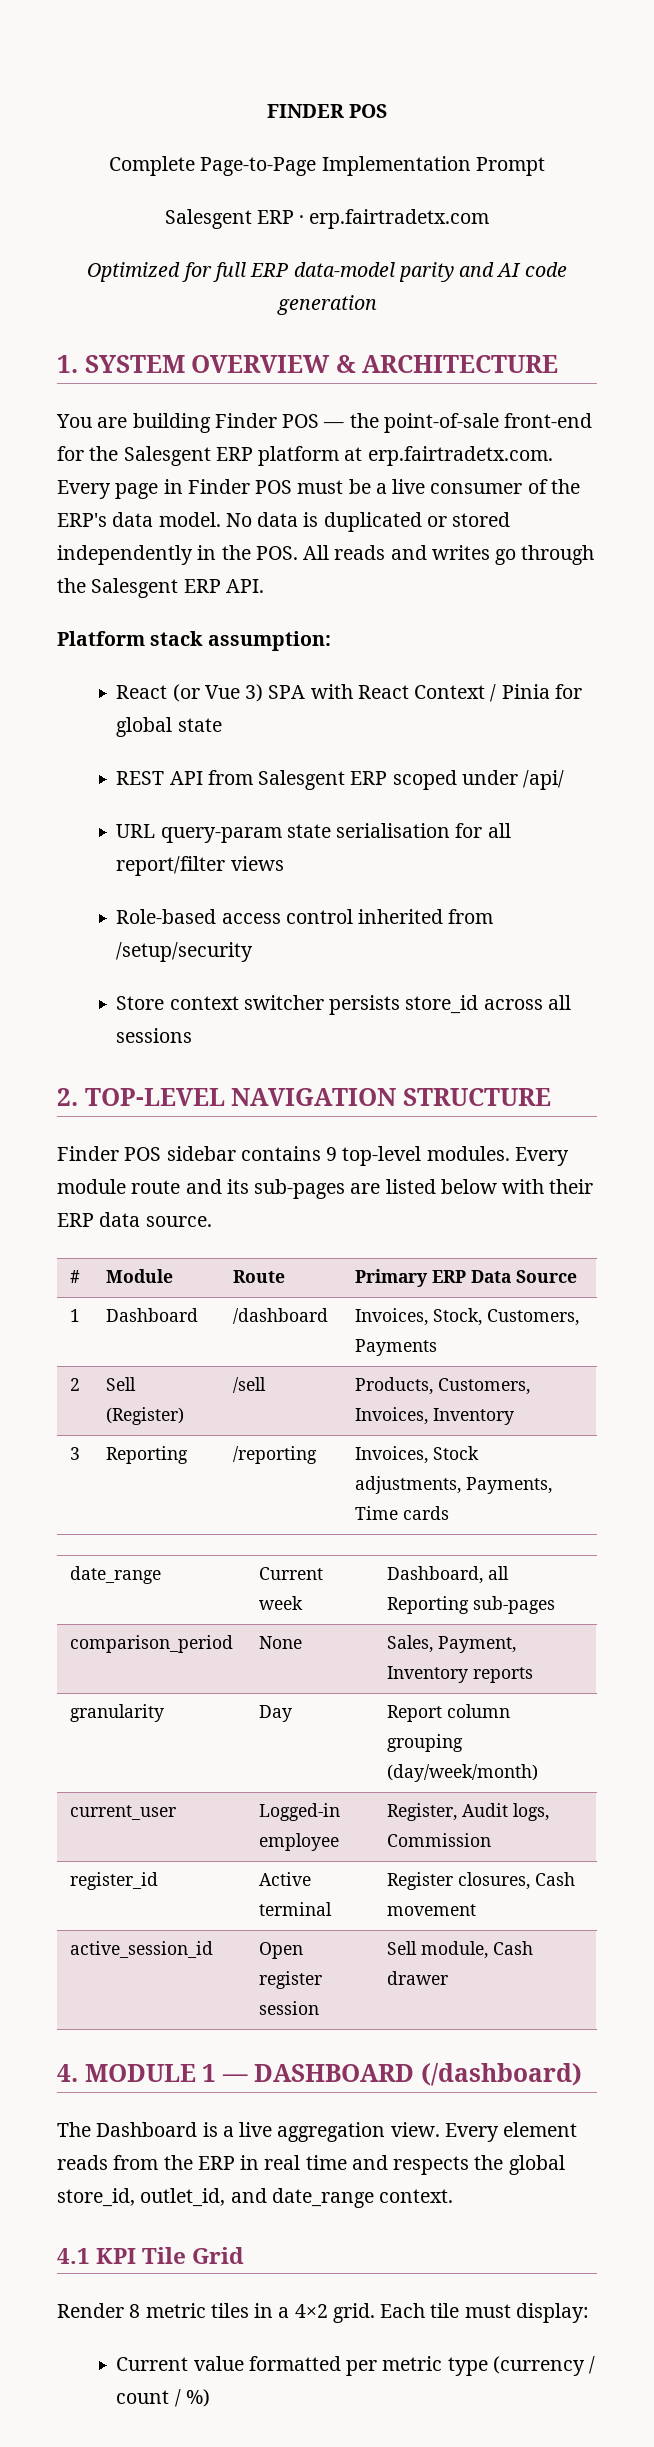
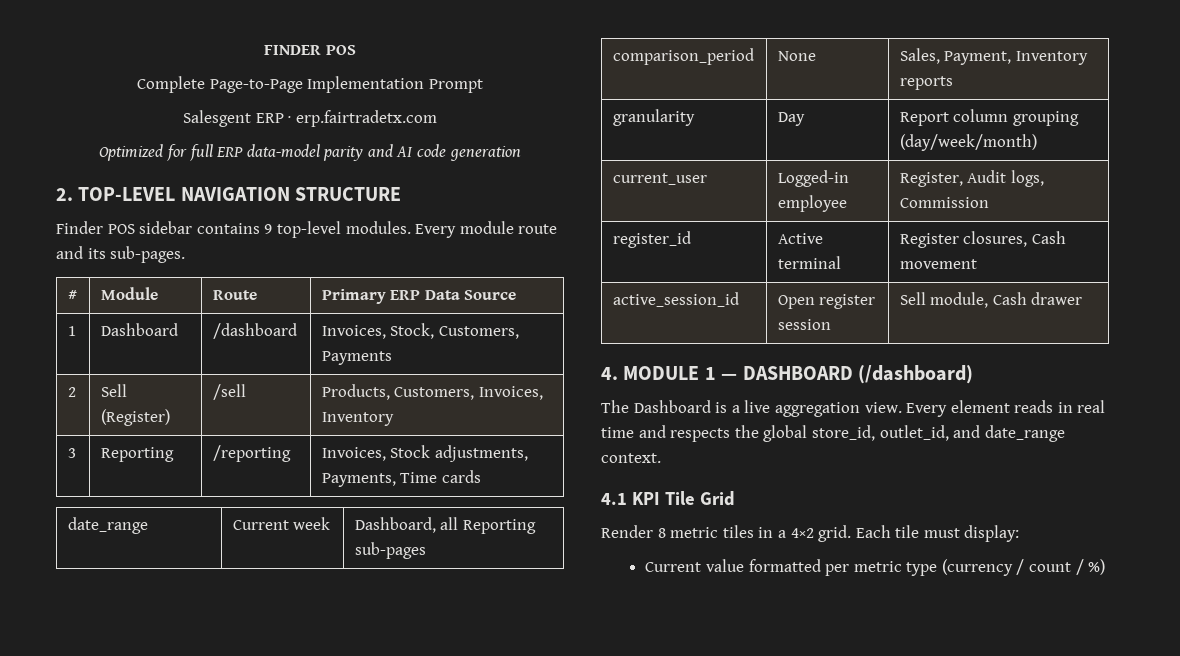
[57,355,559,373] [56,413,593,433] [57,446,553,466] [57,479,580,499] [57,512,511,532] [57,545,595,565] [57,578,264,598] [57,631,331,651] [116,684,582,702] [116,717,222,737] [116,770,565,790] [116,823,511,843] [116,856,284,876] [116,909,494,924] [116,942,254,962] [116,995,571,1015] [116,1028,193,1043] // 1. SYSTEM OVERVIEW & ARCHITECTURE // You are building Finder POS — the point-of-sale front-end for the Salesgent ERP platform at erp.fairtradetx.com. Every page in Finder POS must be a live consumer of the ERP's data model. No data is duplicated or stored independently in the POS. All reads and writes go through the Salesgent ERP API. // Platform stack assumption: // React (or Vue 3) SPA with React Context / Pinia for global state // REST API from Salesgent ERP scoped under /api/ // URL query-param state serialisation for all report/filter views // Role-based access control inherited from /setup/security // Store context switcher persists store_id across all sessions -> (521, 153) none
[254,1179,594,1199] [57,1212,212,1227] sub-pages are listed below with their ERP data source. -> [110,246,186,263] sub-pages.
[113,2155,235,2170] from the ERP -> (1054, 406) none

